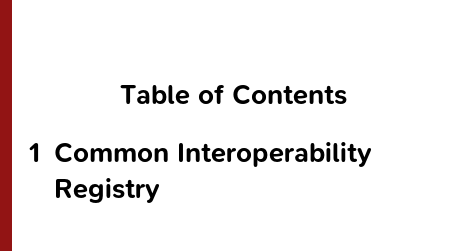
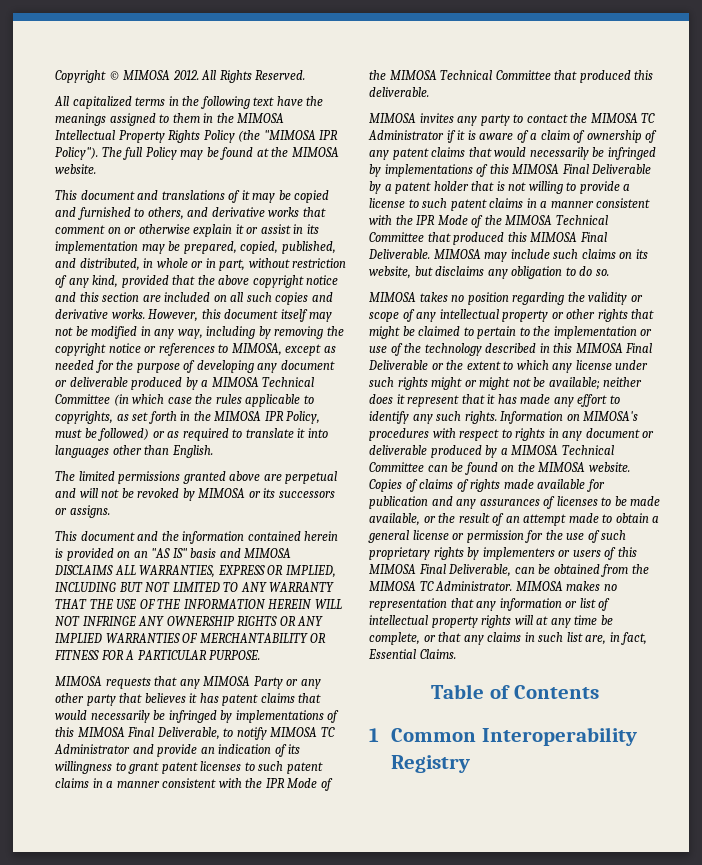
(120, 95) none -> [55,70,306,83] [54,96,324,109] [55,113,285,126] [55,130,339,143] [55,147,339,160] [55,164,96,174] [55,190,330,203] [55,207,326,220] [55,224,319,237] [55,241,336,254] [55,258,347,271] [55,275,339,288] [55,292,333,305] [55,309,333,322] [55,326,344,339] [55,343,336,356] [55,360,335,373] [55,377,315,390] [55,394,314,407] [55,411,321,424] [55,428,328,441] [55,445,213,458] [55,471,338,484] [55,488,335,501] [55,505,110,518] [55,531,339,544] [55,548,292,561] [54,565,336,578] [55,582,335,592] [55,599,342,609] [55,616,324,626] [55,633,327,643] [54,650,261,660] [55,676,321,689] [55,693,322,706] [55,710,340,723] [55,727,335,740] [54,744,301,757] [55,761,323,774] [55,778,333,791] [369,70,654,83] [369,87,429,97] [369,113,656,126] [368,130,658,143] [369,147,656,160] [369,164,652,177] [369,181,631,194] [369,198,651,211] [369,215,608,228] [369,232,607,245] [368,249,648,262] [369,266,609,279] [369,292,643,305] [369,309,655,322] [369,326,653,339] [369,343,653,356] [368,360,649,373] [369,377,643,390] [369,394,620,407] [369,411,639,424] [369,428,655,441] [369,445,614,458] [369,462,630,475] [369,479,605,492] [369,496,661,509] [369,513,660,526] [368,530,627,543] [369,547,637,560] [369,564,649,577] [369,581,617,591] [369,598,611,611] [369,615,613,628] [369,632,648,645] [368,649,456,659] Copyright © MIMOSA 2012. All Rights Reserved. // All capitalized terms in the following text have the meanings assigned to them in the MIMOSA Intellectual Property Rights Policy (the "MIMOSA IPR Policy"). The full Policy may be found at the MIMOSA website. // This document and translations of it may be copied and furnished to others, and derivative works that comment on or otherwise explain it or assist in its implementation may be prepared, copied, published, and distributed, in whole or in part, without restriction of any kind, provided that the above copyright notice and this section are included on all such copies and derivative works. However, this document itself may not be modified in any way, including by removing the copyright notice or references to MIMOSA, except as needed for the purpose of developing any document or deliverable produced by a MIMOSA Technical Committee (in which case the rules applicable to copyrights, as set forth in the MIMOSA IPR Policy, must be followed) or as required to translate it into languages other than English. // The limited permissions granted above are perpetual and will not be revoked by MIMOSA or its successors or assigns. // This document and the information contained herein is provided on an "AS IS" basis and MIMOSA DISCLAIMS ALL WARRANTIES, EXPRESS OR IMPLIED, INCLUDING BUT NOT LIMITED TO ANY WARRANTY THAT THE USE OF THE INFORMATION HEREIN WILL NOT INFRINGE ANY OWNERSHIP RIGHTS OR ANY IMPLIED WARRANTIES OF MERCHANTABILITY OR FITNESS FOR A PARTICULAR PURPOSE. // MIMOSA requests that any MIMOSA Party or any other party that believes it has patent claims that would necessarily be infringed by implementations of this MIMOSA Final Deliverable, to notify MIMOSA TC Administrator and provide an indication of its willingness to grant patent licenses to such patent claims in a manner consistent with the IPR Mode of the MIMOSA Technical Committee that produced this deliverable. // MIMOSA invites any party to contact the MIMOSA TC Administrator if it is aware of a claim of ownership of any patent claims that would necessarily be infringed by implementations of this MIMOSA Final Deliverable by a patent holder that is not willing to provide a license to such patent claims in a manner consistent with the IPR Mode of the MIMOSA Technical Committee that produced this MIMOSA Final Deliverable. MIMOSA may include such claims on its website, but disclaims any obligation to do so. // MIMOSA takes no position regarding the validity or scope of any intellectual property or other rights that might be claimed to pertain to the implementation or use of the technology described in this MIMOSA Final Deliverable or the extent to which any license under such rights might or might not be available; neither does it represent that it has made any effort to identify any such rights. Information on MIMOSA's procedures with respect to rights in any document or deliverable produced by a MIMOSA Technical Committee can be found on the MIMOSA website. Copies of claims of rights made available for publication and any assurances of licenses to be made available, or the result of an attempt made to obtain a general license or permission for the use of such proprietary rights by implementers or users of this MIMOSA Final Deliverable, can be obtained from the MIMOSA TC Administrator. MIMOSA makes no representation that any information or list of intellectual property rights will at any time be complete, or that any claims in such list are, in fact, Essential Claims. //

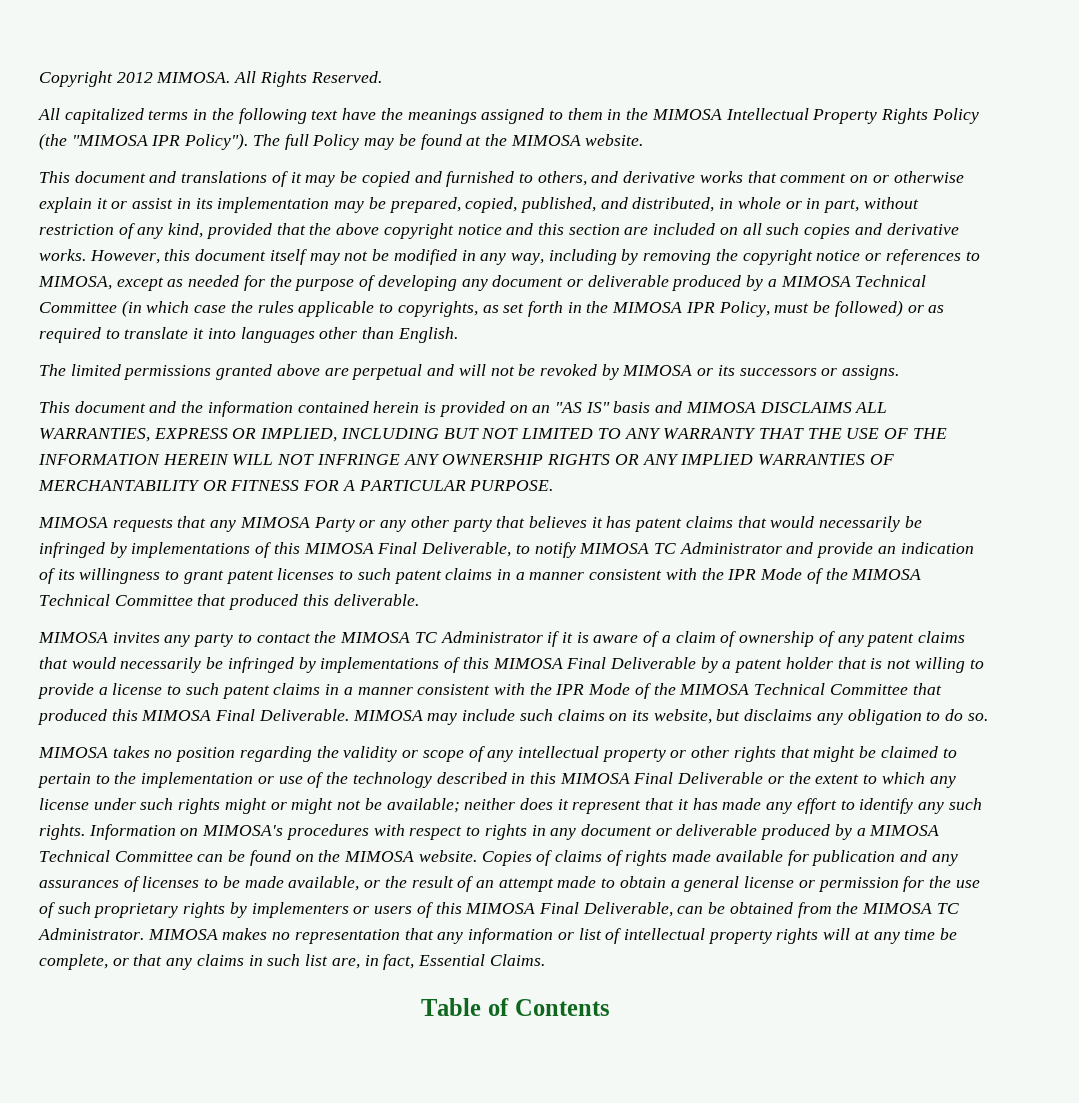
[108,70,199,80] © MIMOSA 2012. -> [116,72,231,83] 2012 MIMOSA.
[369,727,637,746] [391,755,471,773] // 1 Common Interoperability Registry -> (610, 1007) none

